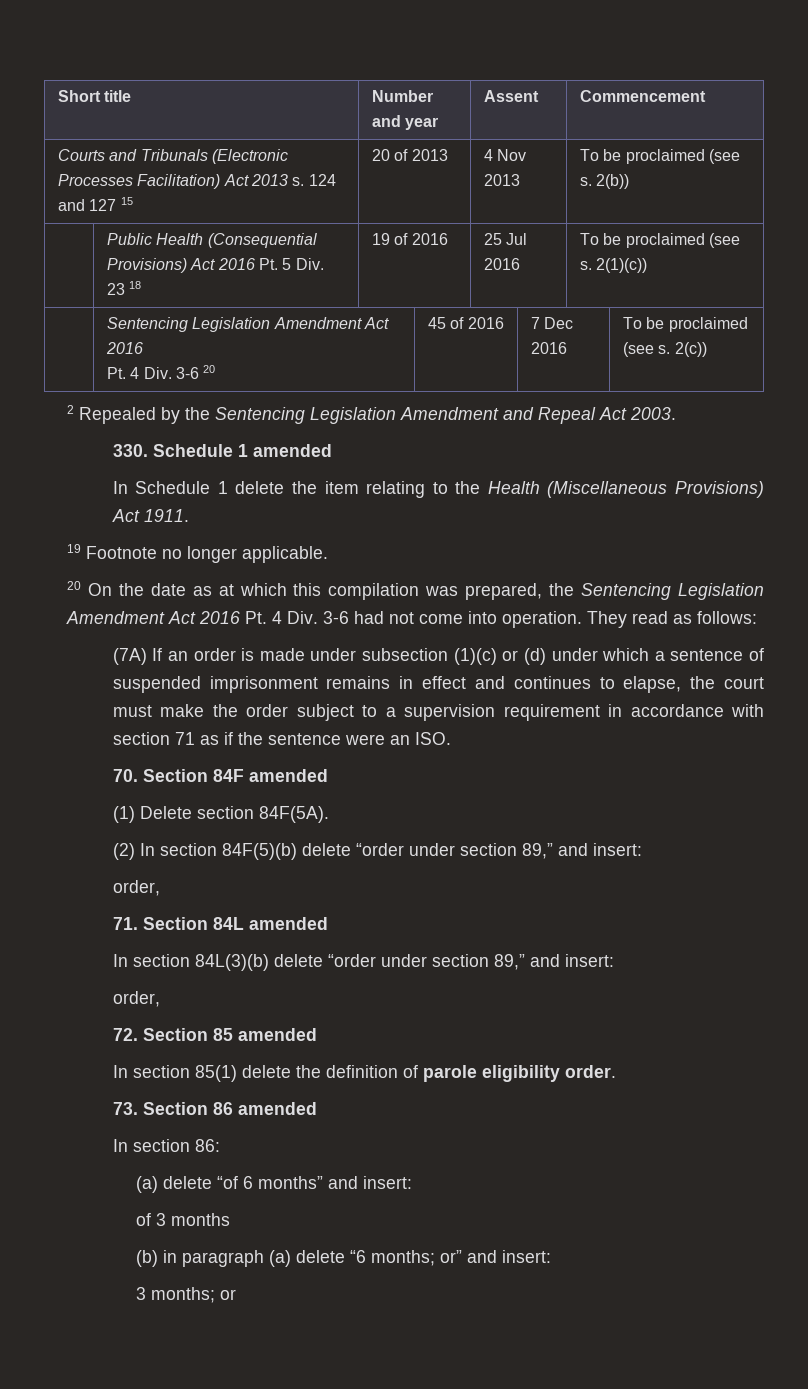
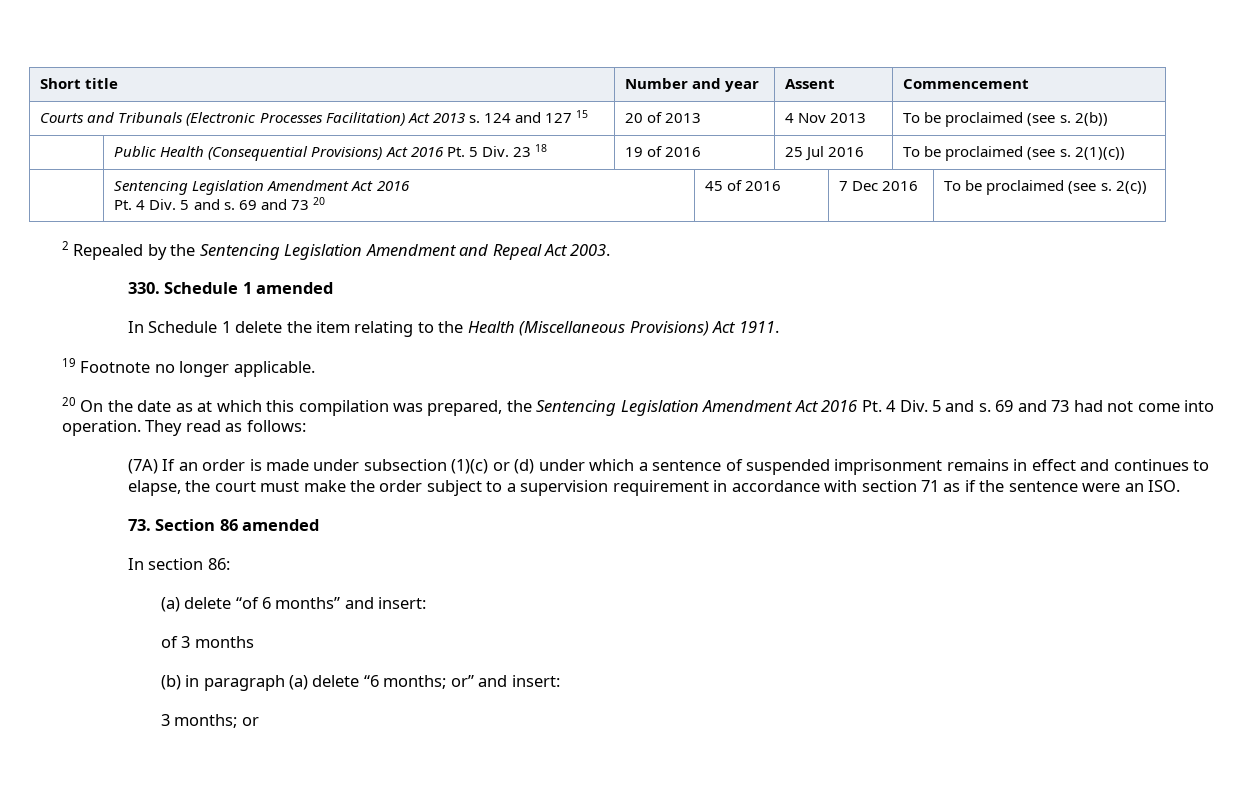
[175,367,199,379] 3-6 -> [180,199,309,210] 5 and s. 69 and 73
[322,611,349,624] 3-6 -> [932,400,1070,412] 5 and s. 69 and 73
[112,769,328,782] [112,806,329,823] [112,843,642,860] [112,880,160,896] [112,917,328,930] [112,954,614,971] [112,991,160,1007] [112,1028,317,1041] [112,1065,616,1082] // 70. Section 84F amended // (1) Delete section 84F(5A). // (2) In section 84F(5)(b) delete “order under section 89,” and insert: // order, // 71. Section 84L amended // In section 84L(3)(b) delete “order under section 89,” and insert: // order, // 72. Section 85 amended // In section 85(1) delete the definition of parole eligibility order. -> (1181, 486) none

